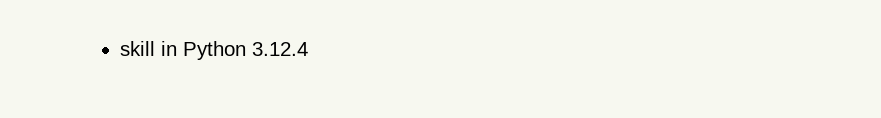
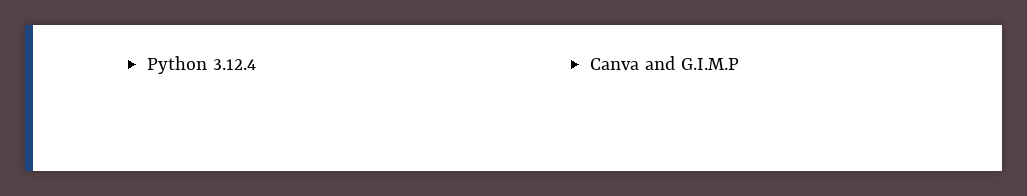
[120,41,178,56] skill in -> (147, 65) none
(309, 49) none -> [590,56,739,70] // Canva and G.I.M.P

